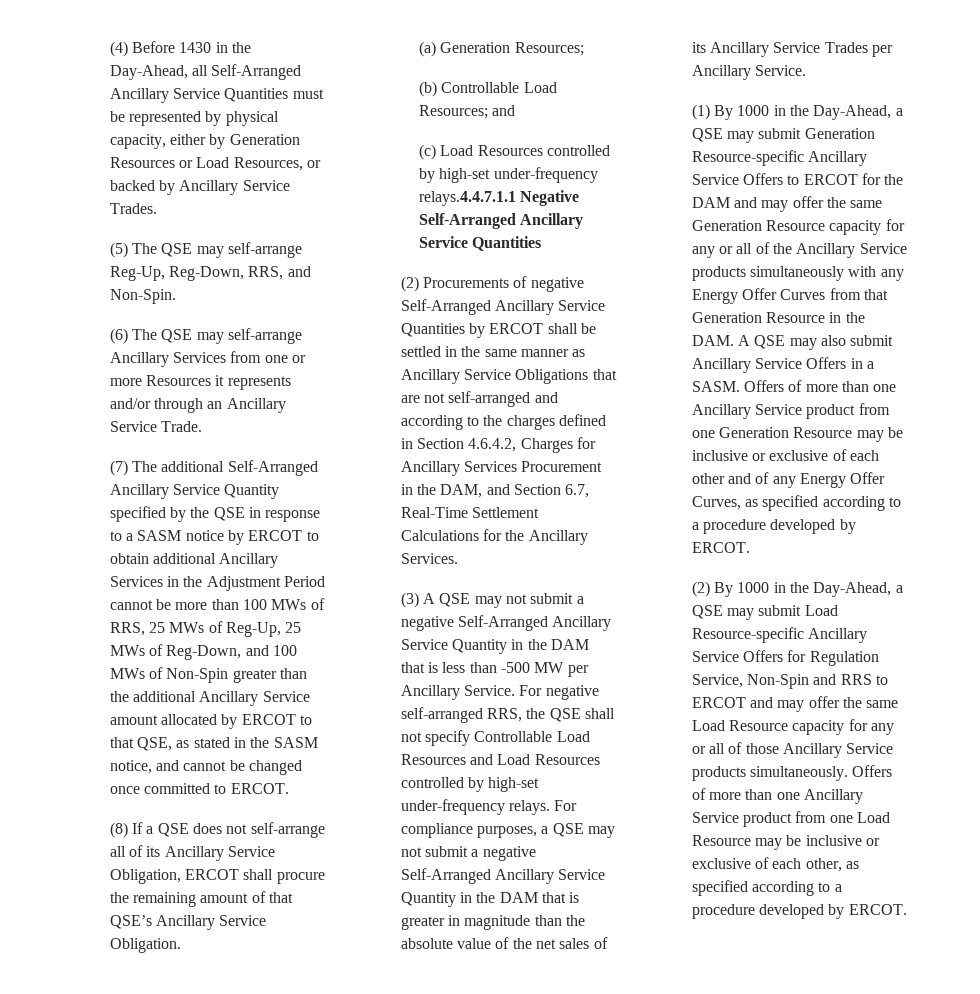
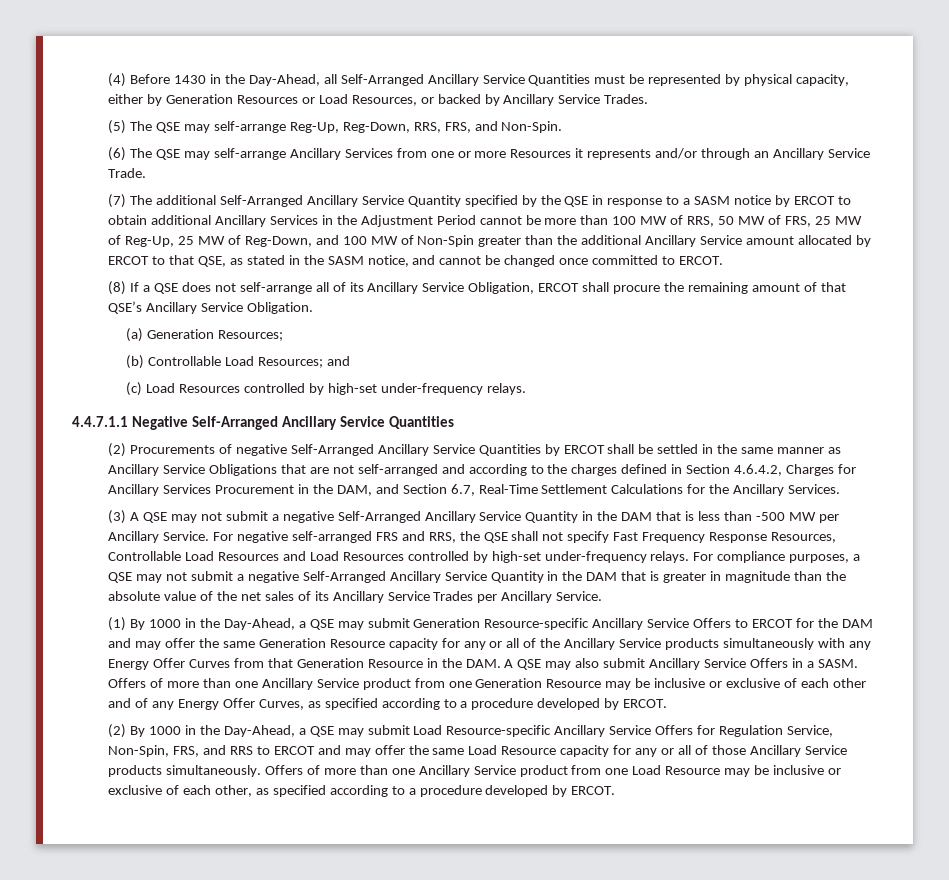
(284, 273) none -> [444,122,471,133] FRS,
[271,599,307,610] MWs -> [640,216,668,225] MW
[148,622,205,633] 25 MWs -> [717,215,862,227] 50 MW of FRS, 25 MW
[109,645,145,656] MWs -> [198,236,226,245] MW
[109,668,145,679] MWs -> [370,236,398,245] MW
[418,191,516,206] relays.4.4.7.1.1 -> [486,383,526,395] [72,416,128,427] relays. // 4.4.7.1.1
(483, 715) none -> [375,531,425,541] FRS and
(470, 738) none -> [613,532,836,543] Fast Frequency Response Resources,
[746,674,809,689] Non-Spin -> [108,745,200,757] Non-Spin, FRS,

